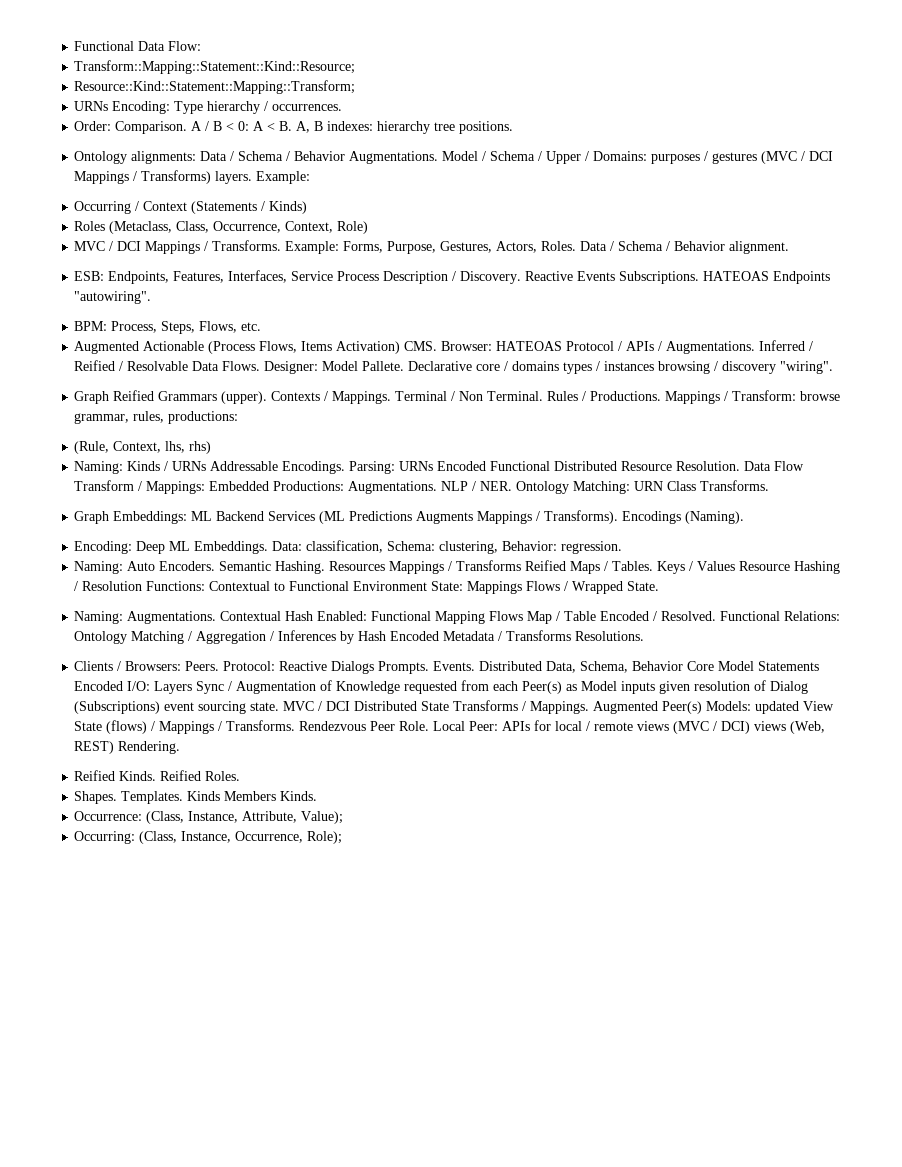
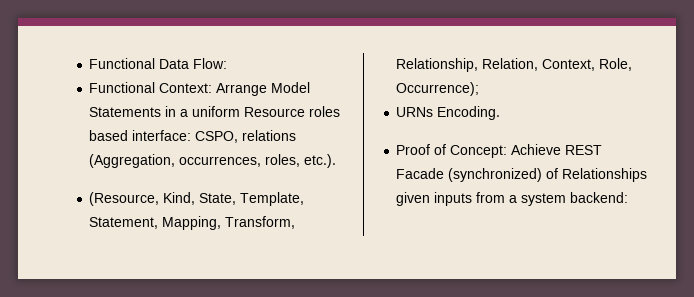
[74,60,356,74] [74,80,356,94] [74,101,343,114] [74,121,514,134] [74,151,834,164] [74,170,311,184] [74,201,308,214] [74,221,369,234] [74,240,790,254] [74,270,831,284] [74,291,152,304] [74,321,262,334] [74,340,814,354] [74,360,834,374] [74,390,841,404] [74,411,239,424] [74,441,212,454] [74,461,805,474] [74,480,770,494] [74,510,745,524] [74,540,623,554] [74,560,841,574] [74,581,660,594] [74,611,841,624] [74,630,645,644] [74,661,820,674] [74,680,809,694] [74,700,835,714] [74,720,826,734] [74,741,181,754] [74,770,241,781] [74,791,318,804] [74,811,344,824] [74,831,343,844] Transform::Mapping::Statement::Kind::Resource; // Resource::Kind::Statement::Mapping::Transform; // URNs Encoding: Type hierarchy / occurrences. // Order: Comparison. A / B < 0: A < B. A, B indexes: hierarchy tree positions. // Ontology alignments: Data / Schema / Behavior Augmentations. Model / Schema / Upper / Domains: purposes / gestures (MVC / DCI Mappings / Transforms) layers. Example: // Occurring / Context (Statements / Kinds) // Roles (Metaclass, Class, Occurrence, Context, Role) // MVC / DCI Mappings / Transforms. Example: Forms, Purpose, Gestures, Actors, Roles. Data / Schema / Behavior alignment. // ESB: Endpoints, Features, Interfaces, Service Process Description / Discovery. Reactive Events Subscriptions. HATEOAS Endpoints "autowiring". // BPM: Process, Steps, Flows, etc. // Augmented Actionable (Process Flows, Items Activation) CMS. Browser: HATEOAS Protocol / APIs / Augmentations. Inferred / Reified / Resolvable Data Flows. Designer: Model Pallete. Declarative core / domains types / instances browsing / discovery "wiring". // Graph Reified Grammars (upper). Contexts / Mappings. Terminal / Non Terminal. Rules / Productions. Mappings / Transform: browse grammar, rules, productions: // (Rule, Context, lhs, rhs) // Naming: Kinds / URNs Addressable Encodings. Parsing: URNs Encoded Functional Distributed Resource Resolution. Data Flow Transform / Mappings: Embedded Productions: Augmentations. NLP / NER. Ontology Matching: URN Class Transforms. // Graph Embeddings: ML Backend Services (ML Predictions Augments Mappings / Transforms). Encodings (Naming). // Encoding: Deep ML Embeddings. Data: classification, Schema: clustering, Behavior: regression. // Naming: Auto Encoders. Semantic Hashing. Resources Mappings / Transforms Reified Maps / Tables. Keys / Values Resource Hashing / Resolution Functions: Contextual to Functional Environment State: Mappings Flows / Wrapped State. // Naming: Augmentations. Contextual Hash Enabled: Functional Mapping Flows Map / Table Encoded / Resolved. Functional Relations: Ontology Matching / Aggregation / Inferences by Hash Encoded Metadata / Transforms Resolutions. // Clients / Browsers: Peers. Protocol: Reactive Dialogs Prompts. Events. Distributed Data, Schema, Behavior Core Model Statements Encoded I/O: Layers Sync / Augmentation of Knowledge requested from each Peer(s) as Model inputs given resolution of Dialog (Subscriptions) event sourcing state. MVC / DCI Distributed State Transforms / Mappings. Augmented Peer(s) Models: updated View State (flows) / Mappings / Transforms. Rendezvous Peer Role. Local Peer: APIs for local / remote views (MVC / DCI) views (Web, REST) Rendering. // Reified Kinds. Reified Roles. // Shapes. Templates. Kinds Members Kinds. // Occurrence: (Class, Instance, Attribute, Value); // Occurring: (Class, Instance, Occurrence, Role); -> [89,82,311,96] [89,106,341,117] [89,130,297,143] [89,154,337,168] [89,192,305,206] [89,216,296,230] [396,58,633,72] [396,82,480,96] [396,106,501,120] [396,144,603,158] [396,168,648,182] [396,192,629,206] Functional Context: Arrange Model Statements in a uniform Resource roles based interface: CSPO, relations (Aggregation, occurrences, roles, etc.). // (Resource, Kind, State, Template, Statement, Mapping, Transform, Relationship, Relation, Context, Role, Occurrence); // URNs Encoding. // Proof of Concept: Achieve REST Facade (synchronized) of Relationships given inputs from a system backend:

